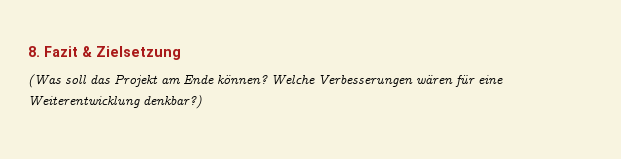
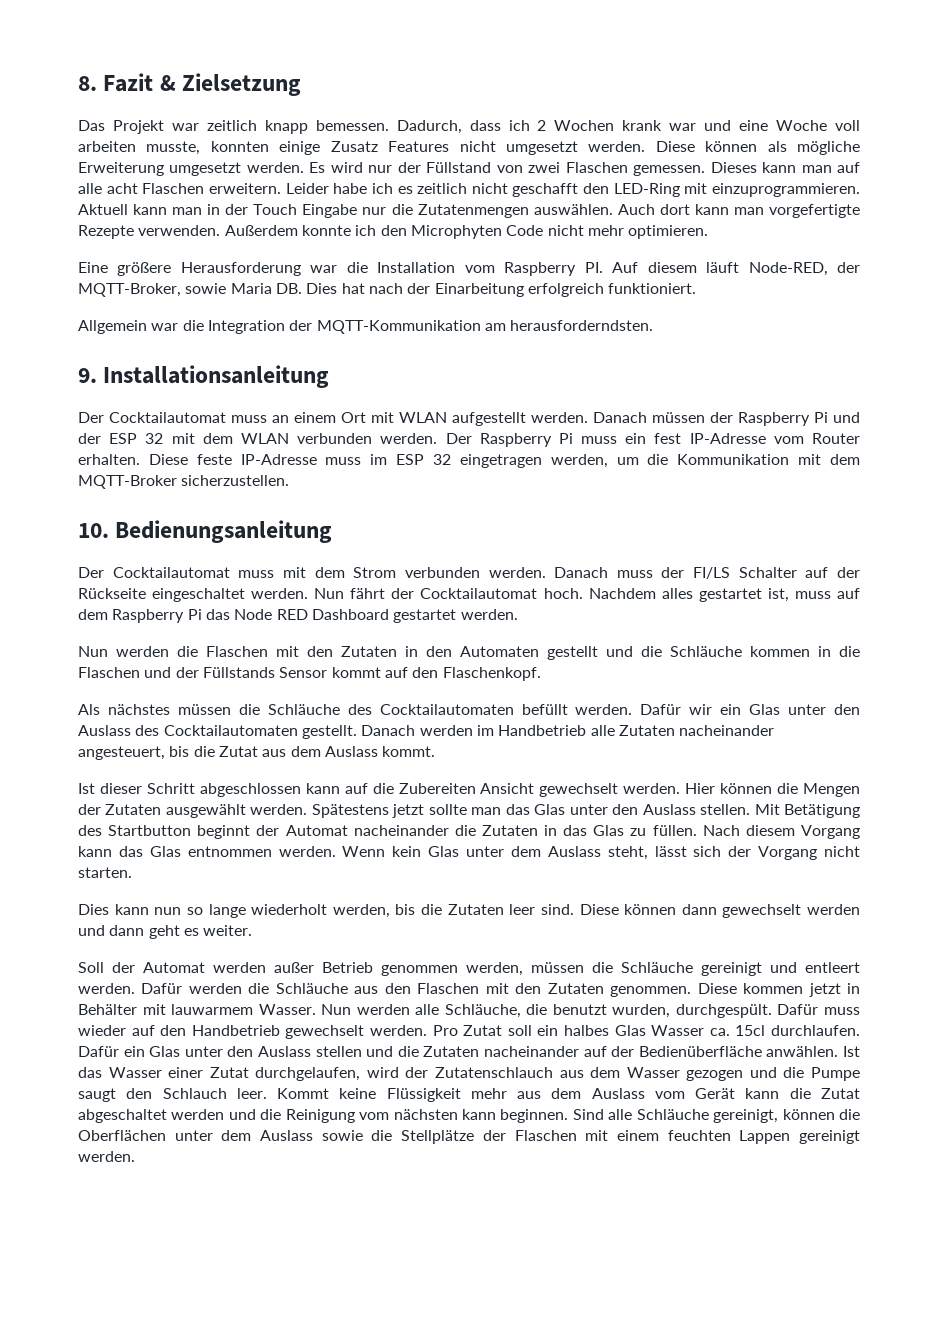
[28,74,503,88] [28,95,202,109] (Was soll das Projekt am Ende können? Welche Verbesserungen wären für eine Weiterentwicklung denkbar?) -> [78,120,860,134] [78,141,860,155] [78,162,861,176] [78,183,860,197] [78,204,861,218] [78,225,709,239] [78,262,860,276] [78,283,697,297] [78,320,654,334] [78,365,330,388] [78,412,860,426] [78,433,860,447] [78,454,860,468] [78,475,290,489] [78,520,333,543] [78,567,860,579] [78,588,861,602] [78,609,518,623] [78,646,860,660] [78,667,541,681] [78,704,861,715] [78,725,775,739] [78,746,436,760] [78,783,861,797] [78,804,861,818] [78,825,860,839] [78,846,860,860] [78,867,132,878] [78,904,860,918] [78,925,253,939] [78,962,860,976] [78,983,861,997] [78,1004,861,1018] [78,1025,861,1039] [78,1046,861,1057] [78,1067,860,1081] [78,1088,860,1102] [78,1109,861,1123] [78,1130,861,1144] [78,1151,135,1162] Das Projekt war zeitlich knapp bemessen. Dadurch, dass ich 2 Wochen krank war und eine Woche voll arbeiten musste, konnten einige Zusatz Features nicht umgesetzt werden. Diese können als mögliche Erweiterung umgesetzt werden. Es wird nur der Füllstand von zwei Flaschen gemessen. Dieses kann man auf alle acht Flaschen erweitern. Leider habe ich es zeitlich nicht geschafft den LED-Ring mit einzuprogrammieren. Aktuell kann man in der Touch Eingabe nur die Zutatenmengen auswählen. Auch dort kann man vorgefertigte Rezepte verwenden. Außerdem konnte ich den Microphyten Code nicht mehr optimieren. // Eine größere Herausforderung war die Installation vom Raspberry PI. Auf diesem läuft Node-RED, der MQTT-Broker, sowie Maria DB. Dies hat nach der Einarbeitung erfolgreich funktioniert. // Allgemein war die Integration der MQTT-Kommunikation am herausforderndsten. // 9. Installationsanleitung // Der Cocktailautomat muss an einem Ort mit WLAN aufgestellt werden. Danach müssen der Raspberry Pi und der ESP 32 mit dem WLAN verbunden werden. Der Raspberry Pi muss ein fest IP-Adresse vom Router erhalten. Diese feste IP-Adresse muss im ESP 32 eingetragen werden, um die Kommunikation mit dem MQTT-Broker sicherzustellen. // 10. Bedienungsanleitung // Der Cocktailautomat muss mit dem Strom verbunden werden. Danach muss der FI/LS Schalter auf der Rückseite eingeschaltet werden. Nun fährt der Cocktailautomat hoch. Nachdem alles gestartet ist, muss auf dem Raspberry Pi das Node RED Dashboard gestartet werden. // Nun werden die Flaschen mit den Zutaten in den Automaten gestellt und die Schläuche kommen in die Flaschen und der Füllstands Sensor kommt auf den Flaschenkopf. // Als nächstes müssen die Schläuche des Cocktailautomaten befüllt werden. Dafür wir ein Glas unter den Auslass des Cocktailautomaten gestellt. Danach werden im Handbetrieb alle Zutaten nacheinander angesteuert, bis die Zutat aus dem Auslass kommt. // Ist dieser Schritt abgeschlossen kann auf die Zubereiten Ansicht gewechselt werden. Hier können die Mengen der Zutaten ausgewählt werden. Spätestens jetzt sollte man das Glas unter den Auslass stellen. Mit Betätigung des Startbutton beginnt der Automat nacheinander die Zutaten in das Glas zu füllen. Nach diesem Vorgang kann das Glas entnommen werden. Wenn kein Glas unter dem Auslass steht, lässt sich der Vorgang nicht starten. // Dies kann nun so lange wiederholt werden, bis die Zutaten leer sind. Diese können dann gewechselt werden und dann geht es weiter. // Soll der Automat werden außer Betrieb genommen werden, müssen die Schläuche gereinigt und entleert werden. Dafür werden die Schläuche aus den Flaschen mit den Zutaten genommen. Diese kommen jetzt in Behälter mit lauwarmem Wasser. Nun werden alle Schläuche, die benutzt wurden, durchgespült. Dafür muss wieder auf den Handbetrieb gewechselt werden. Pro Zutat soll ein halbes Glas Wasser ca. 15cl durchlaufen. Dafür ein Glas unter den Auslass stellen und die Zutaten nacheinander auf der Bedienüberfläche anwählen. Ist das Wasser einer Zutat durchgelaufen, wird der Zutatenschlauch aus dem Wasser gezogen und die Pumpe saugt den Schlauch leer. Kommt keine Flüssigkeit mehr aus dem Auslass vom Gerät kann die Zutat abgeschaltet werden und die Reinigung vom nächsten kann beginnen. Sind alle Schläuche gereinigt, können die Oberflächen unter dem Auslass sowie die Stellplätze der Flaschen mit einem feuchten Lappen gereinigt werden.

